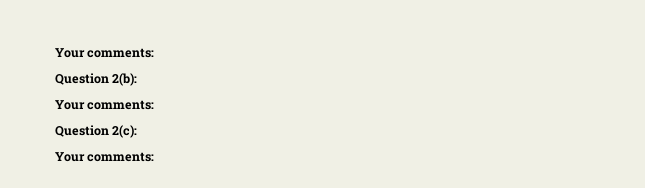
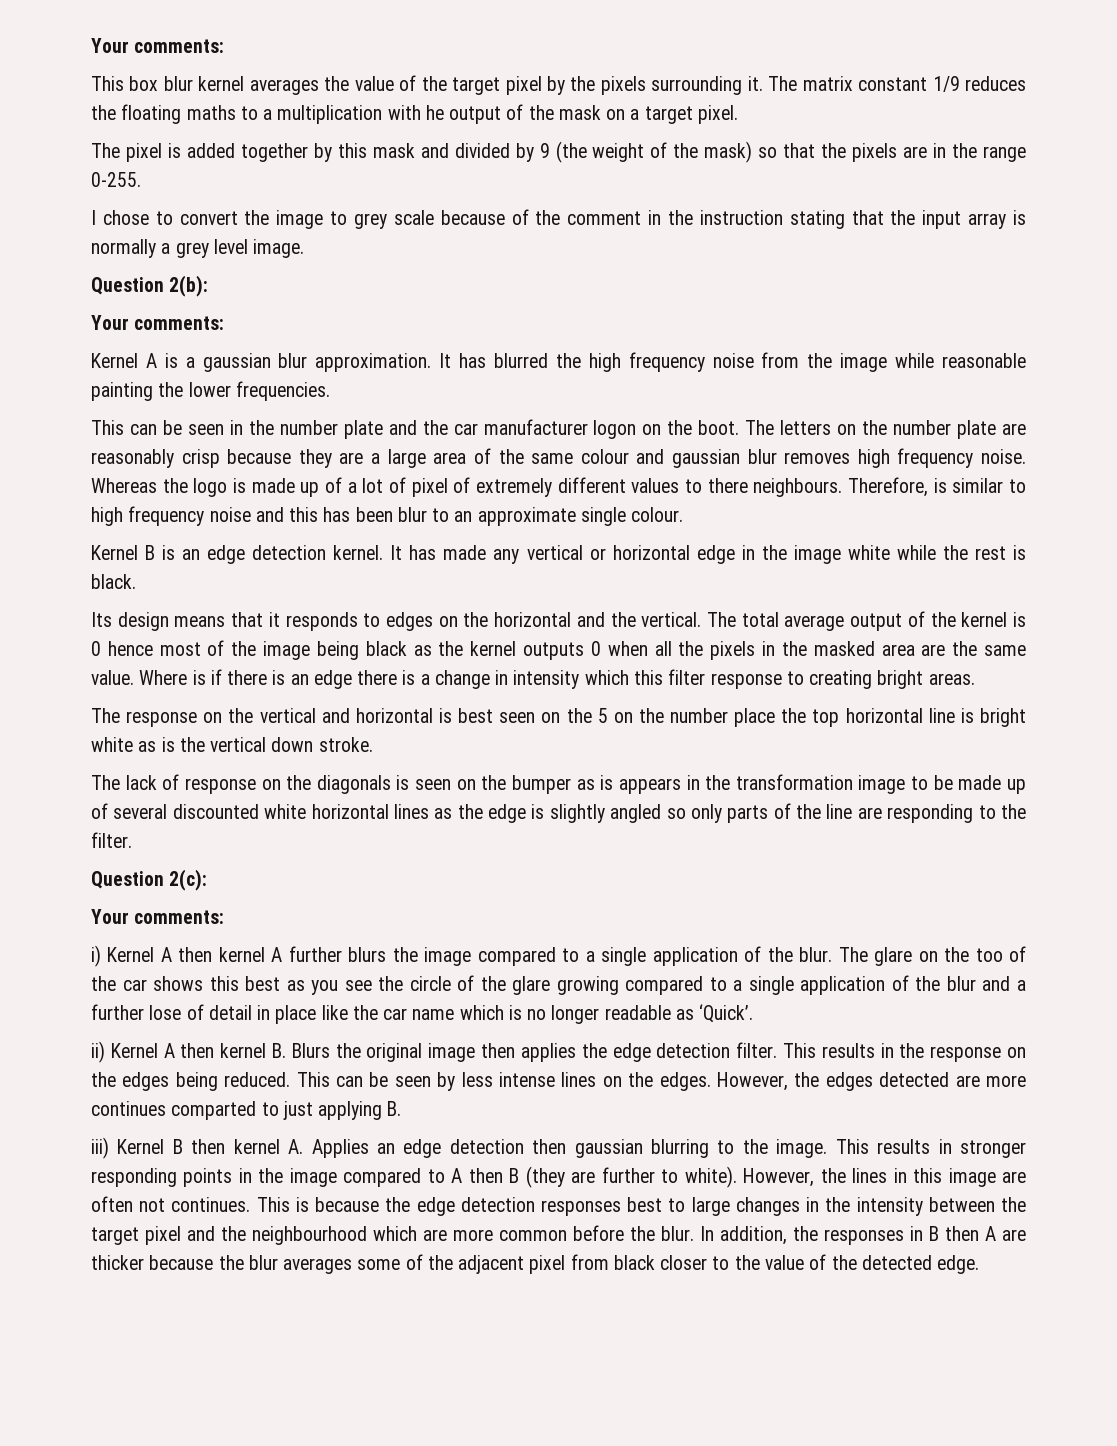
[55,48,155,58] [55,73,138,86] [55,100,155,110] [55,125,138,138] [55,152,155,162] Your comments: // Question 2(b): // Your comments: // Question 2(c): // Your comments: -> [91,38,225,53] [91,75,1027,95] [91,104,738,124] [91,141,1027,163] [91,172,141,187] [91,209,1026,229] [91,239,305,258] [91,275,209,297] [91,315,225,330] [91,352,1027,372] [91,381,330,401] [91,419,1027,439] [91,448,1026,468] [91,477,1026,497] [91,506,684,526] [91,545,1026,564] [91,574,136,589] [91,611,1026,631] [91,640,1026,660] [91,669,975,689] [91,708,1026,727] [91,737,373,752] [91,774,1026,794] [91,803,1026,823] [91,832,132,848] [91,869,208,891] [91,909,225,924] [91,945,1026,967] [91,975,1026,995] [91,1004,754,1024] [91,1041,1027,1063] [91,1072,1026,1091] [91,1101,402,1120] [91,1137,1027,1159] [91,1166,1026,1188] [91,1196,1026,1216] [91,1225,1026,1245] [91,1254,980,1274] Your comments: // This box blur kernel averages the value of the target pixel by the pixels surrounding it. The matrix constant 1/9 reduces the floating maths to a multiplication with he output of the mask on a target pixel. // The pixel is added together by this mask and divided by 9 (the weight of the mask) so that the pixels are in the range 0-255. // I chose to convert the image to grey scale because of the comment in the instruction stating that the input array is normally a grey level image. // Question 2(b): // Your comments: // Kernel A is a gaussian blur approximation. It has blurred the high frequency noise from the image while reasonable painting the lower frequencies. // This can be seen in the number plate and the car manufacturer logon on the boot. The letters on the number plate are reasonably crisp because they are a large area of the same colour and gaussian blur removes high frequency noise. Whereas the logo is made up of a lot of pixel of extremely different values to there neighbours. Therefore, is similar to high frequency noise and this has been blur to an approximate single colour. // Kernel B is an edge detection kernel. It has made any vertical or horizontal edge in the image white while the rest is black. // Its design means that it responds to edges on the horizontal and the vertical. The total average output of the kernel is 0 hence most of the image being black as the kernel outputs 0 when all the pixels in the masked area are the same value. Where is if there is an edge there is a change in intensity which this filter response to creating bright areas. // The response on the vertical and horizontal is best seen on the 5 on the number place the top horizontal line is bright white as is the vertical down stroke. // The lack of response on the diagonals is seen on the bumper as is appears in the transformation image to be made up of several discounted white horizontal lines as the edge is slightly angled so only parts of the line are responding to the filter. // Question 2(c): // Your comments: // i) Kernel A then kernel A further blurs the image compared to a single application of the blur. The glare on the too of the car shows this best as you see the circle of the glare growing compared to a single application of the blur and a further lose of detail in place like the car name which is no longer readable as ‘Quick’. // ii) Kernel A then kernel B. Blurs the original image then applies the edge detection filter. This results in the response on the edges being reduced. This can be seen by less intense lines on the edges. However, the edges detected are more continues comparted to just applying B. // iii) Kernel B then kernel A. Applies an edge detection then gaussian blurring to the image. This results in stronger responding points in the image compared to A then B (they are further to white). However, the lines in this image are often not continues. This is because the edge detection responses best to large changes in the intensity between the target pixel and the neighbourhood which are more common before the blur. In addition, the responses in B then A are thicker because the blur averages some of the adjacent pixel from black closer to the value of the detected edge.

